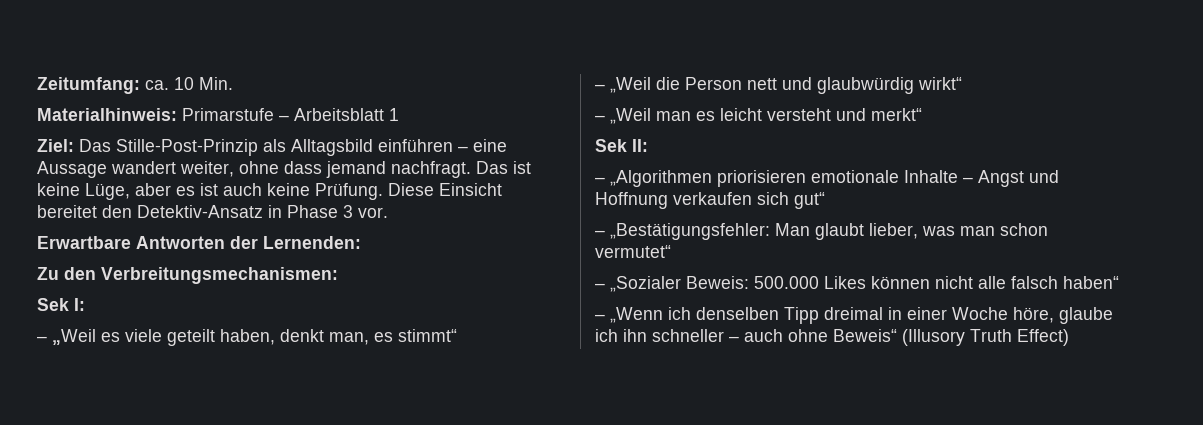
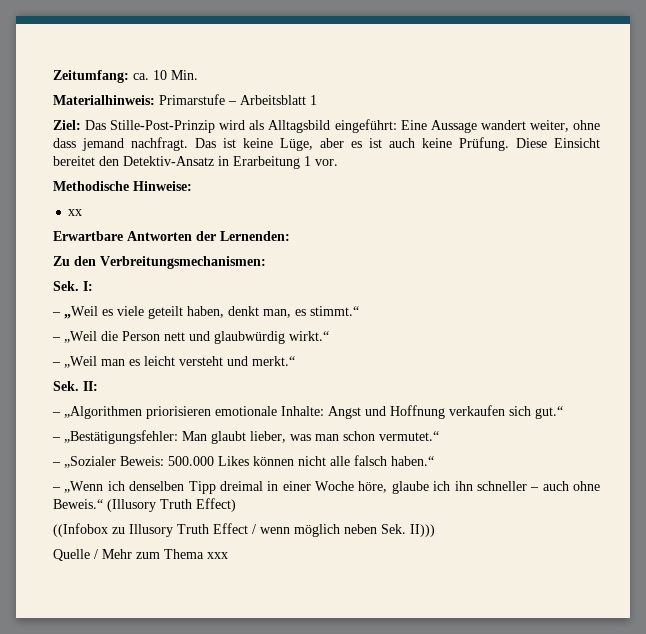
(258, 147) none -> [219,120,246,130] wird
[378,139,507,152] einführen – eine -> [334,119,427,133] eingeführt: Eine
[287,205,353,218] Phase 3 -> [233,156,311,169] Erarbeitung 1
(388, 212) none -> [53,181,192,191] [68,209,83,216] // Methodische Hinweise: // xx
[37,298,69,311] Sek -> [53,281,79,291] Sek.
[398,329,457,342] stimmt“ -> [310,306,359,316] stimmt.“
[918,77,962,90] wirkt“ -> [289,331,329,341] wirkt.“
[871,108,922,121] [595,139,627,152] merkt“ // Sek -> [252,356,295,366] [53,381,79,391] merkt.“ // Sek.
[904,170,973,183] Inhalte – -> [281,406,324,416] Inhalte:
[794,192,825,209] gut“ -> [535,406,563,419] gut.“
[595,245,671,258] vermutet“ -> [379,431,439,441] vermutet.“
[1063,276,1119,289] haben“ -> [391,456,434,466] haben.“
[833,329,897,342] Beweis“ -> [53,499,103,509] Beweis.“
(1069, 337) none -> [53,523,435,537] [53,549,228,561] // ((Infobox zu Illusory Truth Effect / wenn möglich neben Sek. II))) // Quelle / Mehr zum Thema xxx

